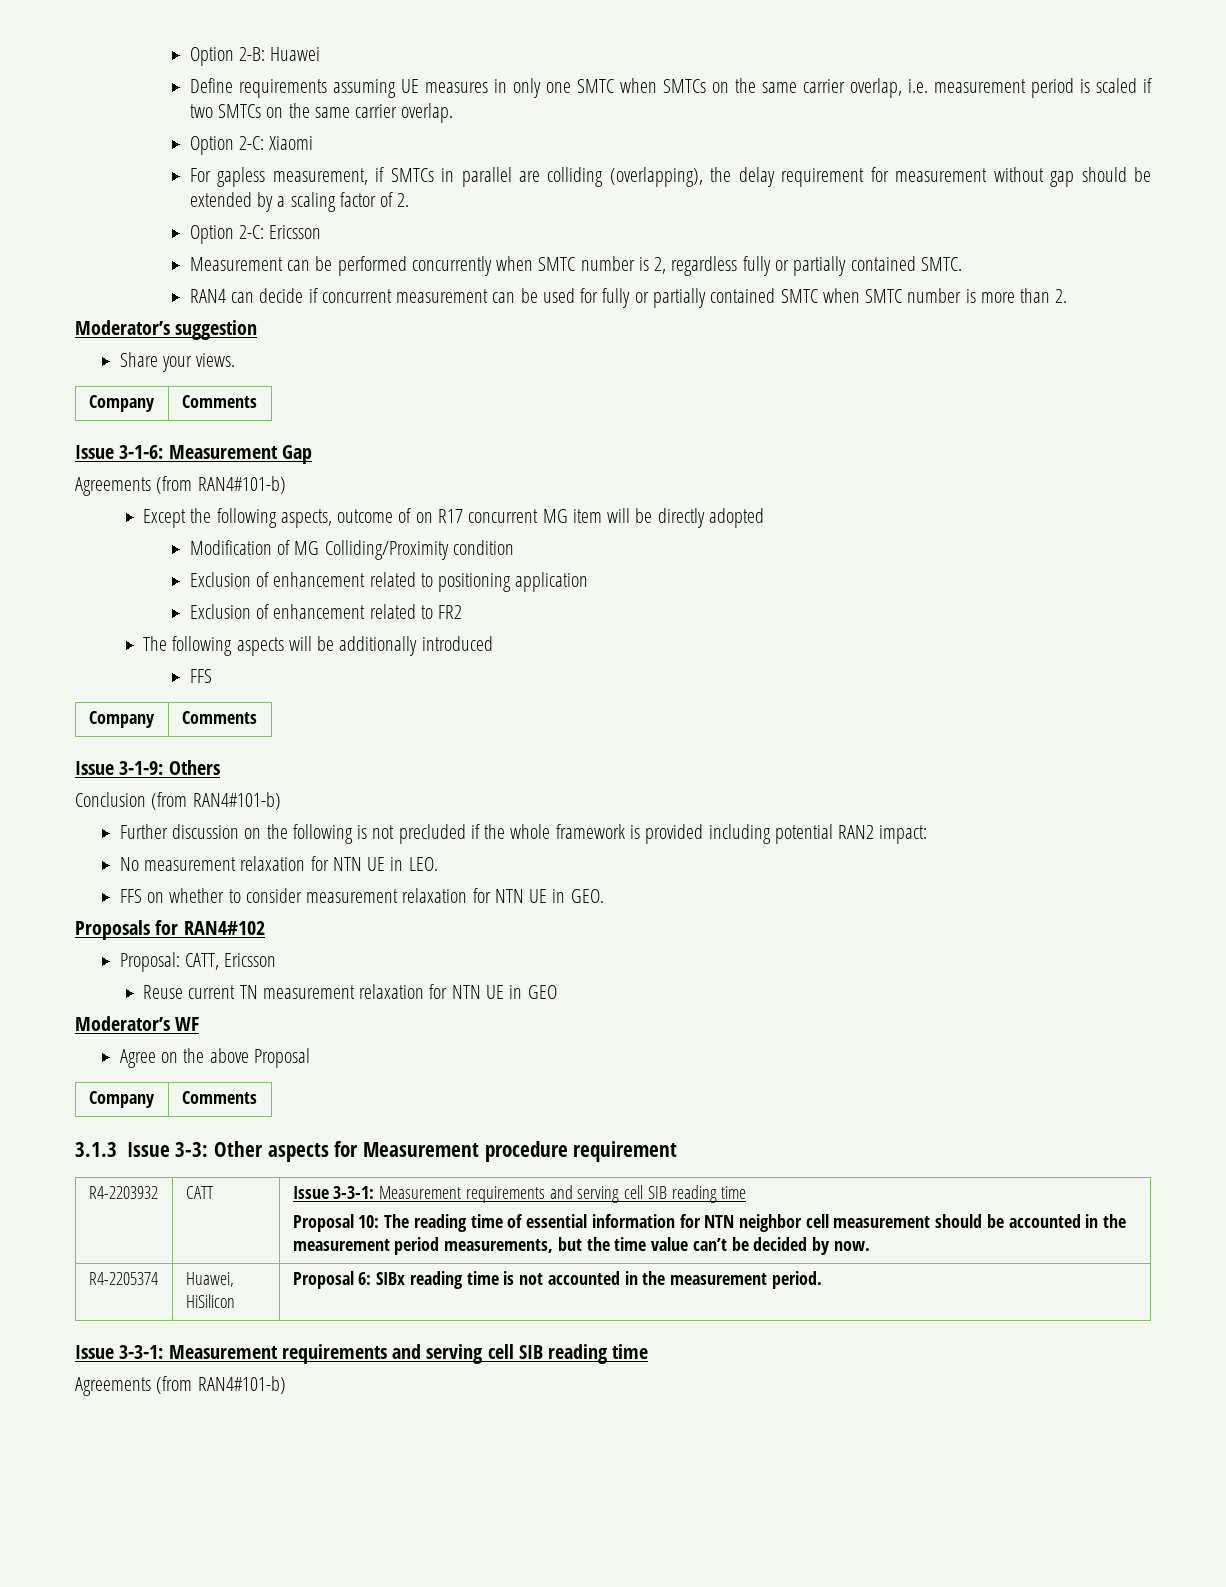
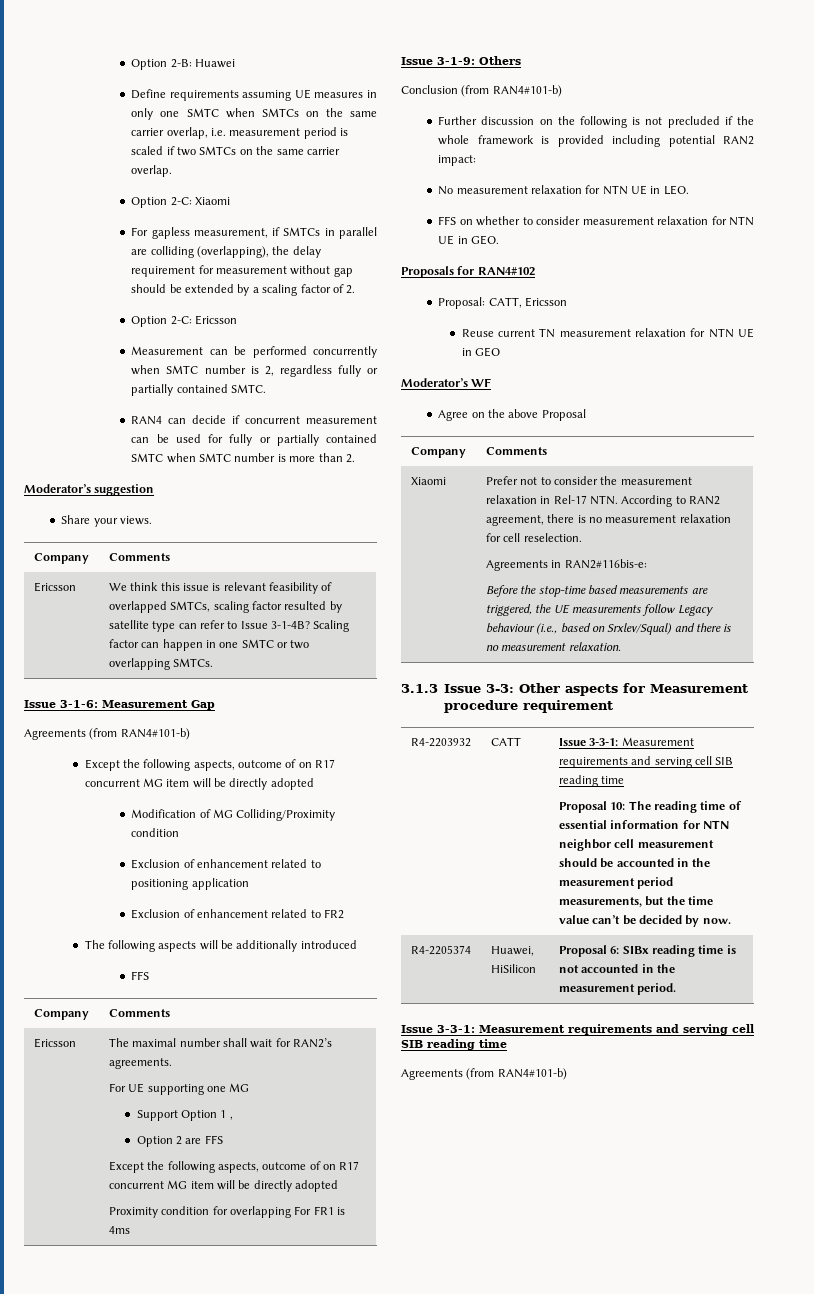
(257, 401) none -> [33,582,76,592] [108,582,333,594] [108,601,342,613] [108,620,350,632] [108,639,310,651] [108,658,214,670] // Ericsson | We think this issue is relevant feasibility of overlapped SMTCs, scaling factor resulted by satellite type can refer to Issue 3-1-4B? Scaling factor can happen in one SMTC or two overlapping SMTCs.
(257, 717) none -> [33,1038,76,1048] [108,1038,333,1048] [108,1058,172,1069] [108,1083,250,1095] [136,1110,233,1121] [136,1135,223,1147] [108,1161,360,1173] [108,1180,339,1192] [108,1206,346,1218] [108,1226,130,1234] // Ericsson | The maximal number shall wait for RAN2’s agreements. // For UE supporting one MG // Support Option 1 , // Option 2 are FFS // Except the following aspects, outcome of on R17 concurrent MG item will be directly adopted // Proximity condition for overlapping For FR1 is 4ms
(257, 1097) none -> [410,477,446,485] [485,476,692,485] [485,495,721,507] [485,514,731,526] [485,533,582,542] [485,559,647,571] [485,585,708,597] [485,604,713,616] [485,623,732,635] [485,642,621,651] // Xiaomi | Prefer not to consider the measurement relaxation in Rel-17 NTN. According to RAN2 agreement, there is no measurement relaxation for cell reselection. // Agreements in RAN2#116bis-e: // Before the stop-time based measurements are triggered, the UE measurements follow Legacy behaviour (i.e., based on Srxlev/Squal) and there is no measurement relaxation.

